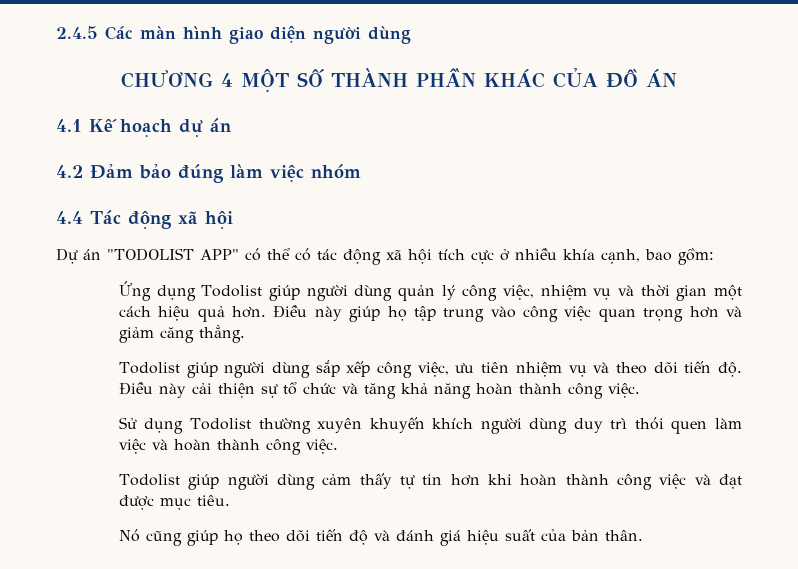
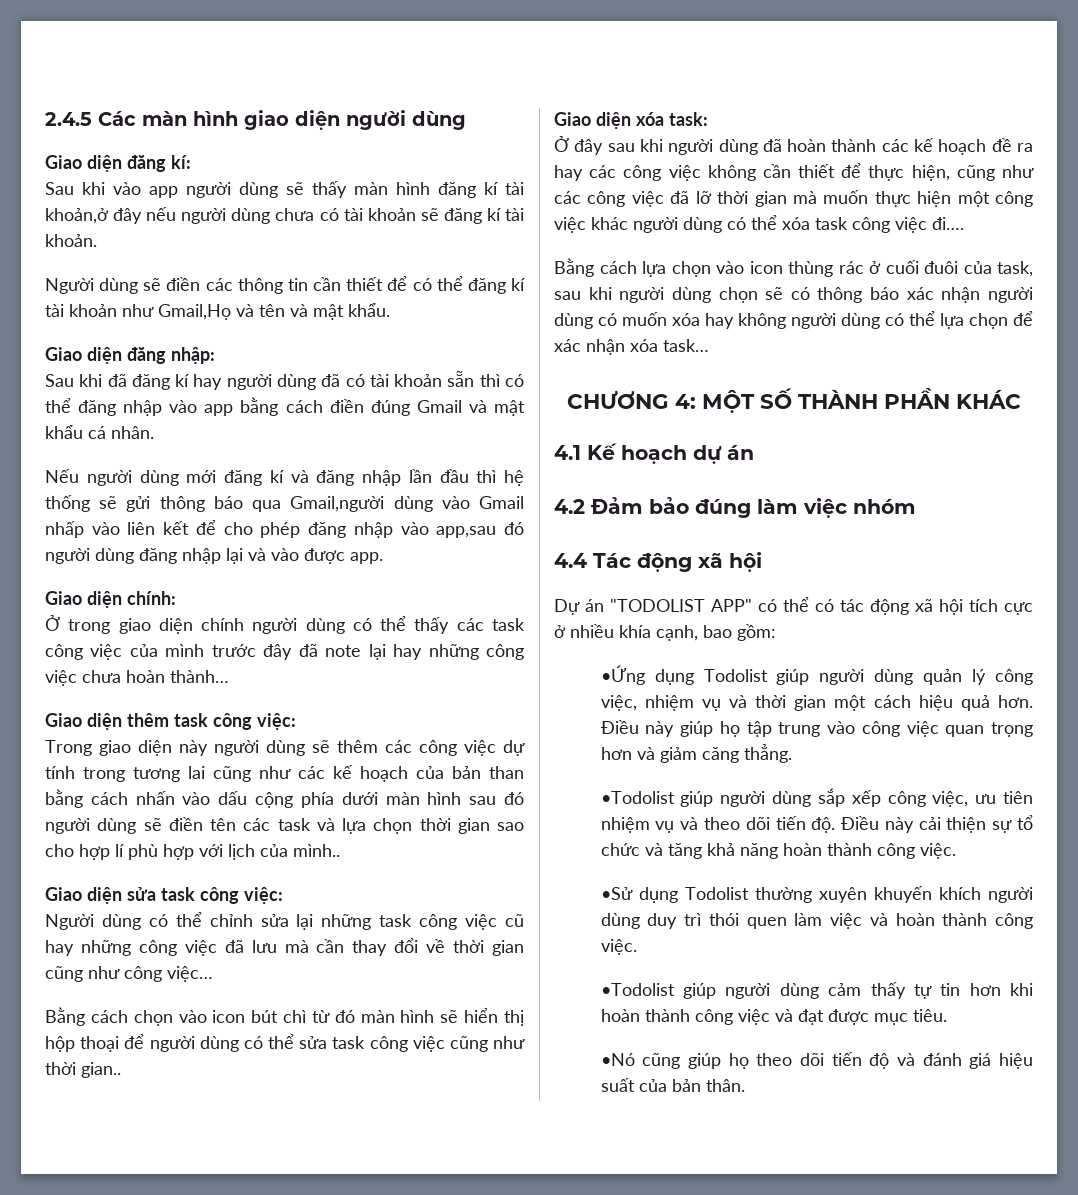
(411, 35) none -> [45,155,191,172] [45,181,524,198] [45,207,524,224] [45,234,97,247] [45,276,525,294] [45,303,390,320] [45,347,215,364] [45,371,524,390] [45,397,525,416] [45,425,154,439] [45,469,524,486] [45,495,524,512] [45,520,524,538] [45,548,383,564] [45,591,176,608] [45,615,525,634] [45,644,524,660] [45,670,229,686] [45,713,296,730] [45,740,525,756] [45,765,524,782] [45,789,524,808] [45,817,524,834] [45,844,340,860] [45,887,283,904] [45,912,525,930] [45,938,524,956] [45,966,213,982] [45,1007,525,1026] [45,1034,525,1052] [45,1062,121,1078] [554,112,708,129] [554,136,1033,155] [554,163,1034,181] [554,190,1033,207] [554,215,964,233] [554,258,1033,277] [554,287,1033,303] [554,311,1033,329] [554,339,709,355] // Giao diện đăng kí: // Sau khi vào app người dùng sẽ thấy màn hình đăng kí tài khoản,ở đây nếu người dùng chưa có tài khoản sẽ đăng kí tài khoản. // Người dùng sẽ điền các thông tin cần thiết để có thể đăng kí tài khoản như Gmail,Họ và tên và mật khẩu. // Giao diện đăng nhập: // Sau khi đã đăng kí hay người dùng đã có tài khoản sẵn thì có thể đăng nhập vào app bằng cách điền đúng Gmail và mật khẩu cá nhân. // Nếu người dùng mới đăng kí và đăng nhập lần đầu thì hệ thống sẽ gửi thông báo qua Gmail,người dùng vào Gmail nhấp vào liên kết để cho phép đăng nhập vào app,sau đó người dùng đăng nhập lại và vào được app. // Giao diện chính: // Ở trong giao diện chính người dùng có thể thấy các task công việc của mình trước đây đã note lại hay những công việc chưa hoàn thành… // Giao diện thêm task công việc: // Trong giao diện này người dùng sẽ thêm các công việc dự tính trong tương lai cũng như các kế hoạch của bản than bằng cách nhấn vào dấu cộng phía dưới màn hình sau đó người dùng sẽ điền tên các task và lựa chọn thời gian sao cho hợp lí phù hợp với lịch của mình.. // Giao diện sửa task công việc: // Người dùng có thể chỉnh sửa lại những task công việc cũ hay những công việc đã lưu mà cần thay đổi về thời gian cũng như công việc… // Bằng cách chọn vào icon bút chì từ đó màn hình sẽ hiển thị hộp thoại để người dùng có thể sửa task công việc cũng như thời gian.. // Giao diện xóa task: // Ở đây sau khi người dùng đã hoàn thành các kế hoạch đề ra hay các công việc không cần thiết để thực hiện, cũng như các công việc đã lỡ thời gian mà muốn thực hiện một công việc khác người dùng có thể xóa task công việc đi…. // Bằng cách lựa chọn vào icon thùng rác ở cuối đuôi của task, sau khi người dùng chọn sẽ có thông báo xác nhận người dùng có muốn xóa hay không người dùng có thể lựa chọn để xác nhận xóa task…
[221,73,233,87] 4 -> [674,394,696,409] 4:
[553,68,677,88] CỦA ĐỒ ÁN -> (1021, 399) none
[118,281,151,301] Ứng -> [600,665,645,685] •Ứng
[118,362,180,374] Todolist -> [600,791,675,804] •Todolist
[118,417,137,429] Sử -> [600,887,633,900] •Sử
[118,474,180,486] Todolist -> [600,983,675,996] •Todolist
[118,529,140,542] Nó -> [600,1053,635,1066] •Nó

